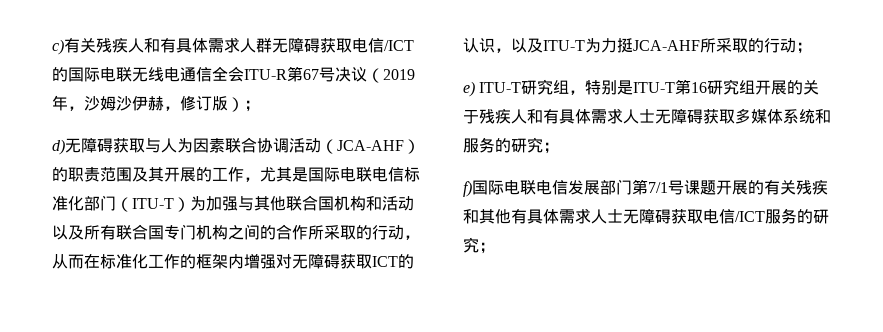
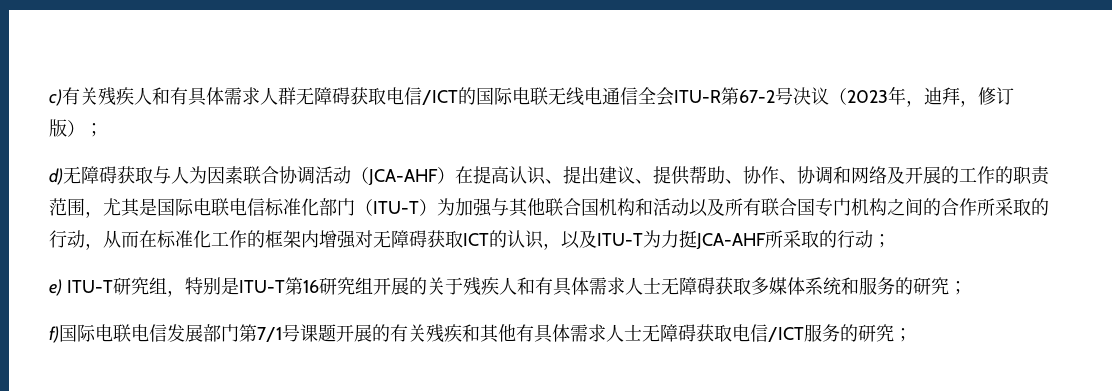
[303,69,319,80] 67 -> [739,90,775,103] 67-2
[383,69,415,80] [52,95,164,111] 2019年，沙姆沙伊赫 -> [847,86,960,107] 2023年，迪拜
[52,166,244,182] 的职责范围及其开展的工作 -> [455,166,1050,185] [49,198,85,216] 在提高认识、提出建议、提供帮助、协作、协调和网络及开展的工作的职责范围

